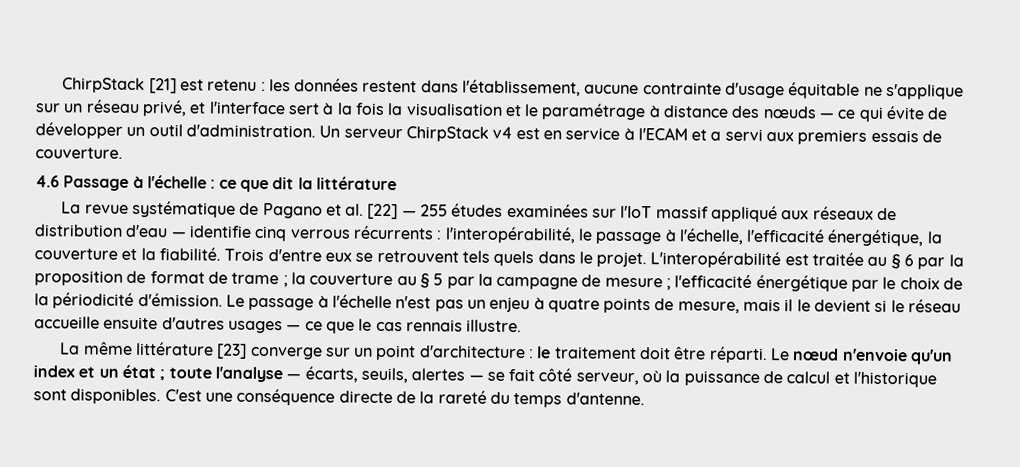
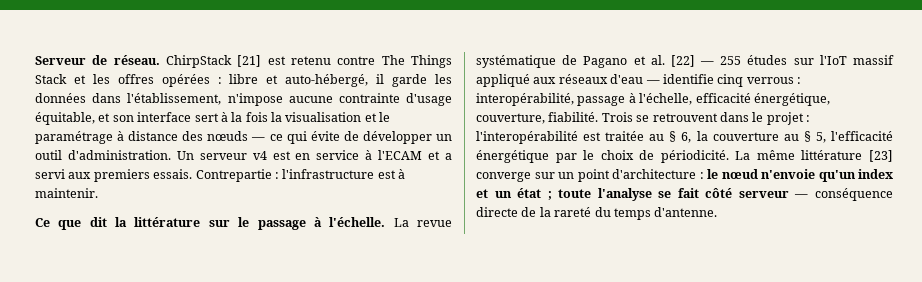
(62, 85) none -> [35,55,160,65] Serveur de réseau.
[260,81,266,92] : -> [337,55,452,68] [35,74,428,87] contre The Things Stack et les offres opérées : libre et auto-hébergé, il garde
[362,80,418,93] restent -> (86, 98) none
(582, 88) none -> [227,93,283,106] n'impose
[788,82,965,100] [35,99,286,117] équitable ne s'applique sur un réseau privé, et l'interface -> [35,112,192,125] équitable, et son interface
[405,126,489,142] ChirpStack -> (247, 156) none
[870,129,943,143] [35,147,123,159] [35,175,237,191] essais de couverture. // 4.6 Passage à l'échelle : ce -> [153,169,405,182] [35,188,98,198] [35,218,50,227] essais. Contrepartie : l'infrastructure est à maintenir. // Ce
(397, 183) // -> [208,217,386,230] sur le passage à l'échelle.
[506,203,589,218] examinées -> (788, 60) none
[876,207,897,221] [34,224,123,237] de distribution -> (608, 79) none
[352,225,943,247] [34,247,964,270] [34,270,672,291] récurrents : l'interopérabilité, le passage à l'échelle, l'efficacité énergétique, la couverture et la fiabilité. Trois d'entre eux se retrouvent tels quels dans le projet. L'interopérabilité est traitée au § 6 par la proposition de format de trame ; la couverture au § 5 par la campagne de mesure ; -> [797,77,801,84] [476,93,830,106] [476,112,810,125] [476,131,826,144] : interopérabilité, passage à l'échelle, efficacité énergétique, couverture, fiabilité. Trois se retrouvent dans le projet : l'interopérabilité est traitée au § 6, la couverture au § 5,
[34,292,962,314] [34,316,523,334] la périodicité d'émission. Le passage à l'échelle n'est pas un enjeu à quatre points de mesure, mais il le devient si le réseau accueille ensuite d'autres usages — ce que le cas rennais illustre. // -> [660,150,729,163] périodicité.
[553,346,791,364] traitement doit être réparti. Le -> (718, 174) none
[286,366,938,388] [33,388,233,405] — écarts, seuils, alertes — se fait côté serveur, où la puissance de calcul et l'historique sont disponibles. C'est une -> [658,188,809,198] se fait côté serveur —

